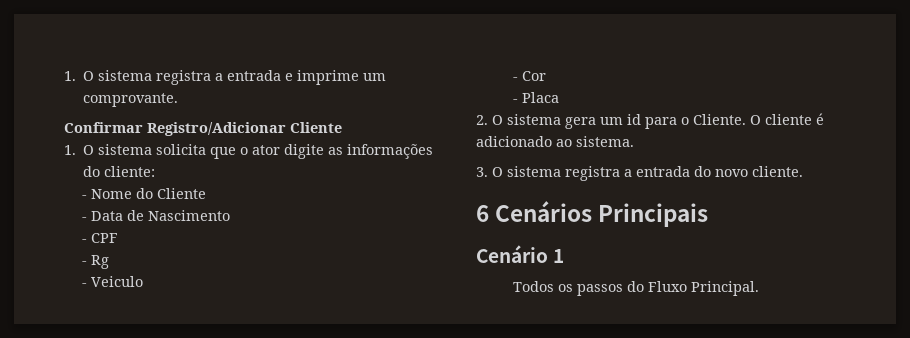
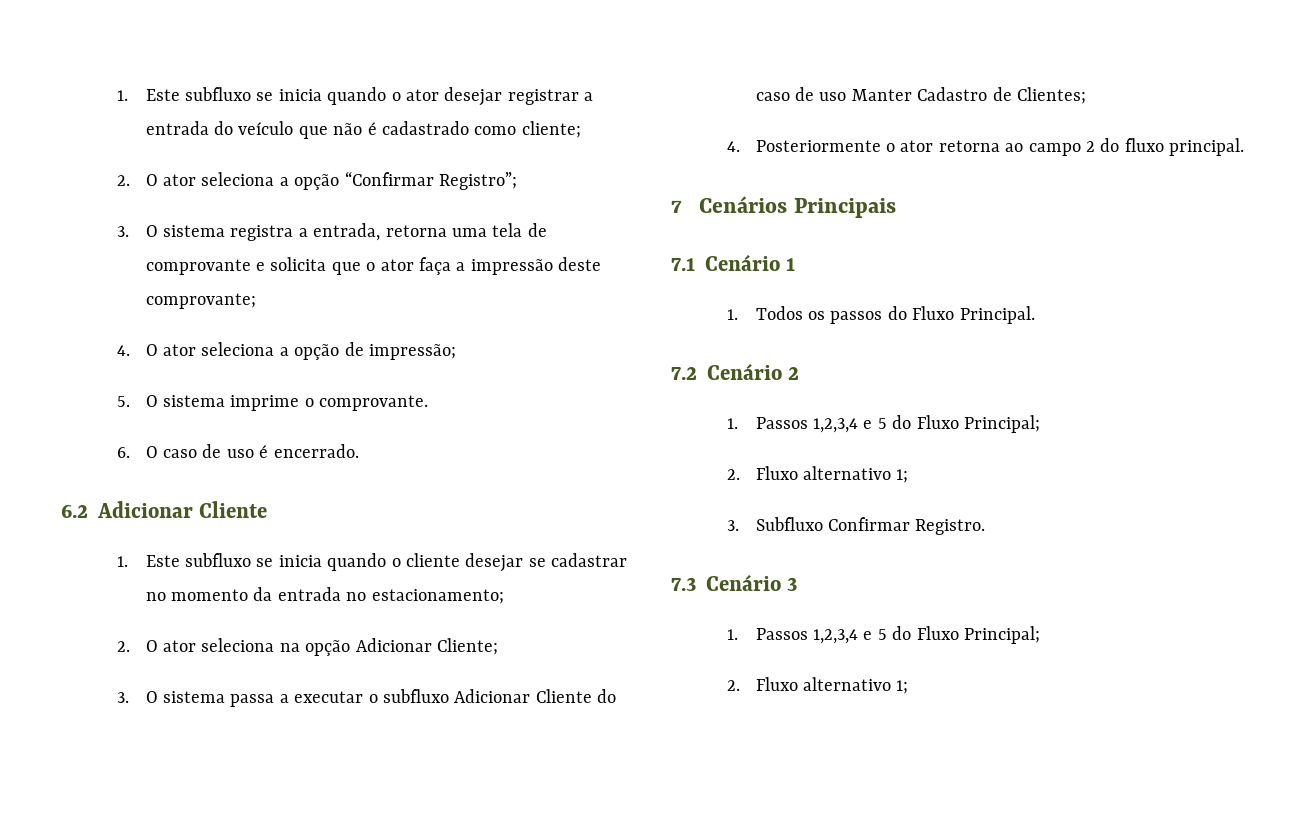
[63,70,386,85] [82,93,178,107] [63,122,342,136] [63,144,433,159] [82,166,155,177] [82,188,207,199] [82,210,231,221] [82,233,119,243] [82,255,110,269] [82,276,144,287] [513,71,547,81] [513,92,560,103] [476,113,824,129] [476,136,634,147] [476,166,803,181] [476,205,489,222] 1. O sistema registra a entrada e imprime um comprovante. // Confirmar Registro/Adicionar Cliente // 1. O sistema solicita que o ator digite as informações do cliente: // - Nome do Cliente // - Data de Nascimento // - CPF // - Rg // - Veiculo // - Cor // - Placa // 2. O sistema gera um id para o Cliente. O cliente é adicionado ao sistema. // 3. O sistema registra a entrada do novo cliente. // 6 -> [117,87,594,106] [145,121,581,139] [117,171,518,190] [117,223,547,241] [145,257,602,275] [145,293,256,309] [117,342,457,360] [117,395,429,411] [117,444,359,458] [61,501,268,518] [117,553,628,572] [145,587,504,604] [117,638,499,656] [117,689,617,707] [755,87,1087,104] [727,138,1245,156] [671,200,682,213] 1. Este subfluxo se inicia quando o ator desejar registrar a entrada do veículo que não é cadastrado como cliente; // 2. O ator seleciona a opção “Confirmar Registro”; // 3. O sistema registra a entrada, retorna uma tela de comprovante e solicita que o ator faça a impressão deste comprovante; // 4. O ator seleciona a opção de impressão; // 5. O sistema imprime o comprovante. // 6. O caso de uso é encerrado. // 6.2 Adicionar Cliente // 1. Este subfluxo se inicia quando o cliente desejar se cadastrar no momento da entrada no estacionamento; // 2. O ator seleciona na opção Adicionar Cliente; // 3. O sistema passa a executar o subfluxo Adicionar Cliente do caso de uso Manter Cadastro de Clientes; // 4. Posteriormente o ator retorna ao campo 2 do fluxo principal. // 7
(709, 215) none -> [671,258,695,271] 7.1
(565, 256) none -> [727,309,739,320] 1.
(760, 288) none -> [671,363,800,380] [727,415,1041,433] [727,466,909,483] [727,517,986,535] [671,574,798,591] [727,626,1041,644] [727,677,909,694] // 7.2 Cenário 2 // 1. Passos 1,2,3,4 e 5 do Fluxo Principal; // 2. Fluxo alternativo 1; // 3. Subfluxo Confirmar Registro. // 7.3 Cenário 3 // 1. Passos 1,2,3,4 e 5 do Fluxo Principal; // 2. Fluxo alternativo 1;

